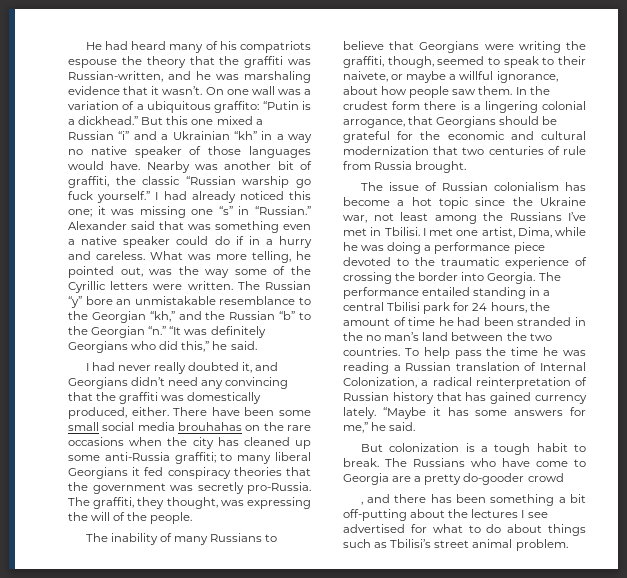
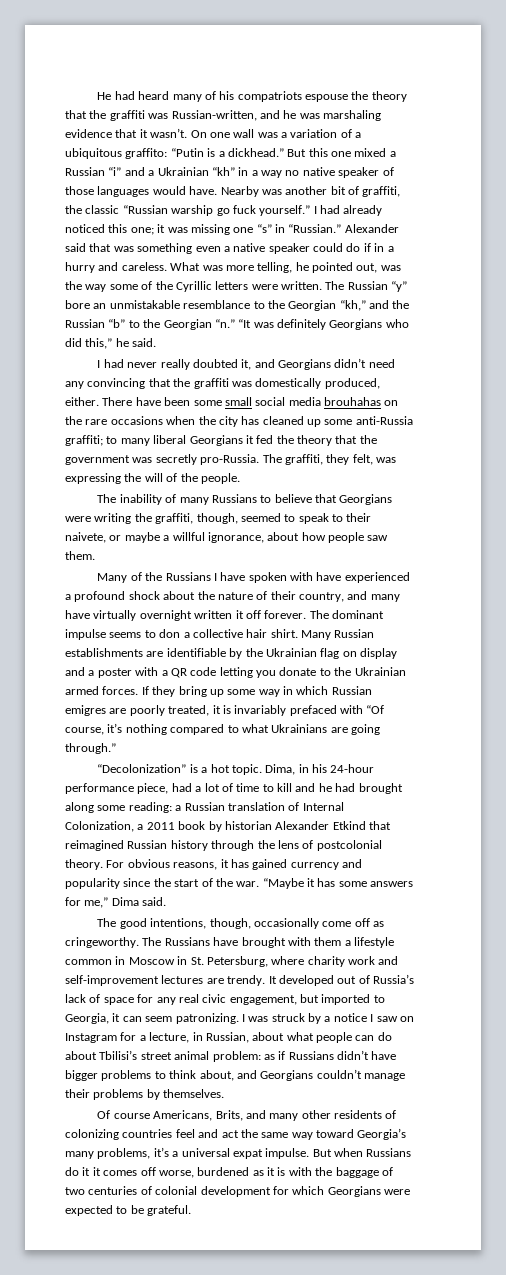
[167,467,282,479] conspiracy theories -> [276,435,332,446] the theory
[166,497,218,509] thought, -> [352,454,373,465] felt,
[515,86,550,95] [343,101,586,113] [343,116,558,128] [343,131,586,143] [343,146,586,155] [343,161,467,173] [360,182,586,191] [343,197,586,209] [343,212,586,224] [343,227,586,238] [343,242,545,254] [343,257,587,269] [343,272,561,284] [343,287,551,299] [343,302,550,314] [343,317,586,326] [343,332,552,341] [343,347,586,359] [343,362,389,374] In the crudest form there is a lingering colonial arrogance, that Georgians should be grateful for the economic and cultural modernization that two centuries of rule from Russia brought. // The issue of Russian colonialism has become a hot topic since the Ukraine war, not least among the Russians I’ve met in Tbilisi. I met one artist, Dima, while he was doing a performance piece devoted to the traumatic experience of crossing the border into Georgia. The performance entailed standing in a central Tbilisi park for 24 hours, the amount of time he had been stranded in the no man’s land between the two countries. To help pass the time he was reading -> [97,572,410,583] [65,591,400,602] [65,610,384,621] [65,629,375,640] [65,648,397,659] [65,667,406,678] [65,686,372,697] [65,705,385,716] [65,723,380,735] [65,743,116,754] [97,764,375,775] [65,783,403,794] [65,802,172,813] // Many of the Russians I have spoken with have experienced a profound shock about the nature of their country, and many have virtually overnight written it off forever. The dominant impulse seems to don a collective hair shirt. Many Russian establishments are identifiable by the Ukrainian flag on display and a poster with a QR code letting you donate to the Ukrainian armed forces. If they bring up some way in which Russian emigres are poorly treated, it is invariably prefaced with “Of course, it’s nothing compared to what Ukrainians are going through.” // “Decolonization” is a hot topic. Dima, in his 24-hour performance piece, had a lot of time to kill and he had brought along some reading:
[432,377,587,389] [343,392,587,404] [343,407,376,419] radical reinterpretation of Russian history that has gained currency lately. -> [146,821,391,832] [65,840,382,851] [65,859,362,870] [65,878,260,889] 2011 book by historian Alexander Etkind that reimagined Russian history through the lens of postcolonial theory. For obvious reasons, it has gained currency and popularity since the start of the war.
[371,422,416,431] [360,443,586,455] [343,458,586,467] [343,473,564,485] [360,494,586,506] [343,509,548,521] [343,524,586,536] [343,539,568,551] he said. // But colonization is a tough habit to break. The Russians who have come to Georgia are a pretty do-gooder crowd // , and there has been something a bit off-putting about the lectures I see advertised for what to do about things such as Tbilisi’s street animal problem. -> [111,897,167,906] [97,918,385,929] [65,937,394,948] [65,956,399,967] [65,974,414,986] [65,994,385,1005] [65,1013,414,1024] [65,1032,392,1043] [65,1050,397,1062] [65,1069,405,1081] [65,1089,225,1100] [97,1110,397,1121] [65,1128,407,1140] [65,1147,412,1159] [65,1167,393,1178] [65,1186,410,1197] [65,1205,192,1216] Dima said. // The good intentions, though, occasionally come off as cringeworthy. The Russians have brought with them a lifestyle common in Moscow in St. Petersburg, where charity work and self-improvement lectures are trendy. It developed out of Russia’s lack of space for any real civic engagement, but imported to Georgia, it can seem patronizing. I was struck by a notice I saw on Instagram for a lecture, in Russian, about what people can do about Tbilisi’s street animal problem: as if Russians didn’t have bigger problems to think about, and Georgians couldn’t manage their problems by themselves. // Of course Americans, Brits, and many other residents of colonizing countries feel and act the same way toward Georgia’s many problems, it’s a universal expat impulse. But when Russians do it it comes off worse, burdened as it is with the baggage of two centuries of colonial development for which Georgians were expected to be grateful.

